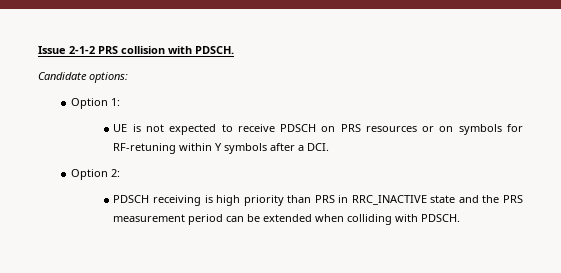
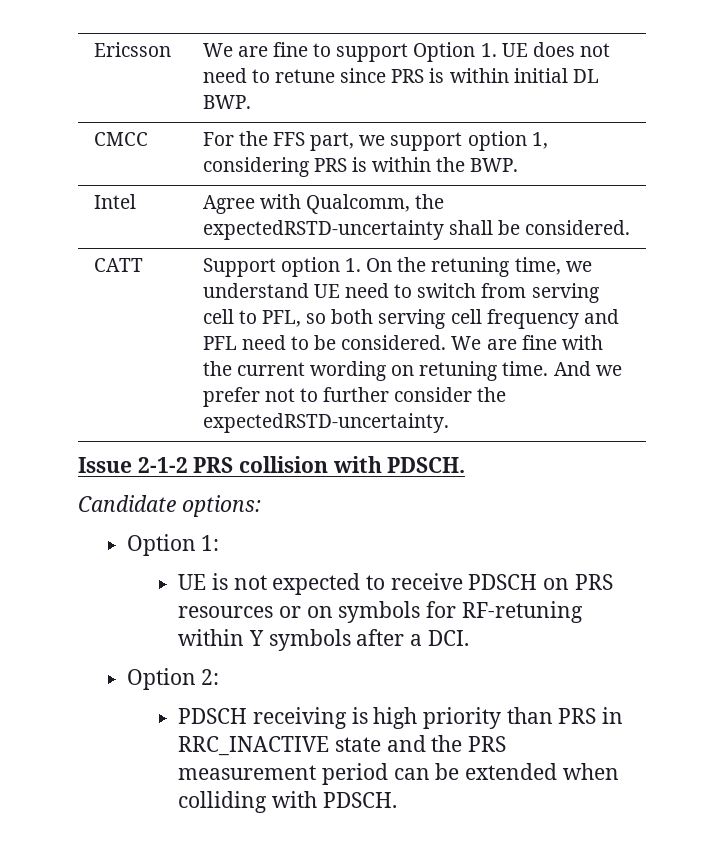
(38, 50) none -> [93,42,171,57] [202,42,610,62] [202,68,599,83] [202,95,251,109] [93,132,148,146] [202,131,548,151] [202,157,519,177] [93,194,136,209] [202,194,445,214] [202,220,631,240] [93,258,143,272] [202,257,592,277] [202,283,599,303] [202,309,619,329] [202,335,603,350] [202,361,622,381] [202,387,507,407] [202,413,449,433] Ericsson | We are fine to support Option 1. UE does not need to retune since PRS is within initial DL BWP. // CMCC | For the FFS part, we support option 1, considering PRS is within the BWP. // Intel | Agree with Qualcomm, the expectedRSTD-uncertainty shall be considered. // CATT | Support option 1. On the retuning time, we understand UE need to switch from serving cell to PFL, so both serving cell frequency and PFL need to be considered. We are fine with the current wording on retuning time. And we prefer not to further consider the expectedRSTD-uncertainty. //

